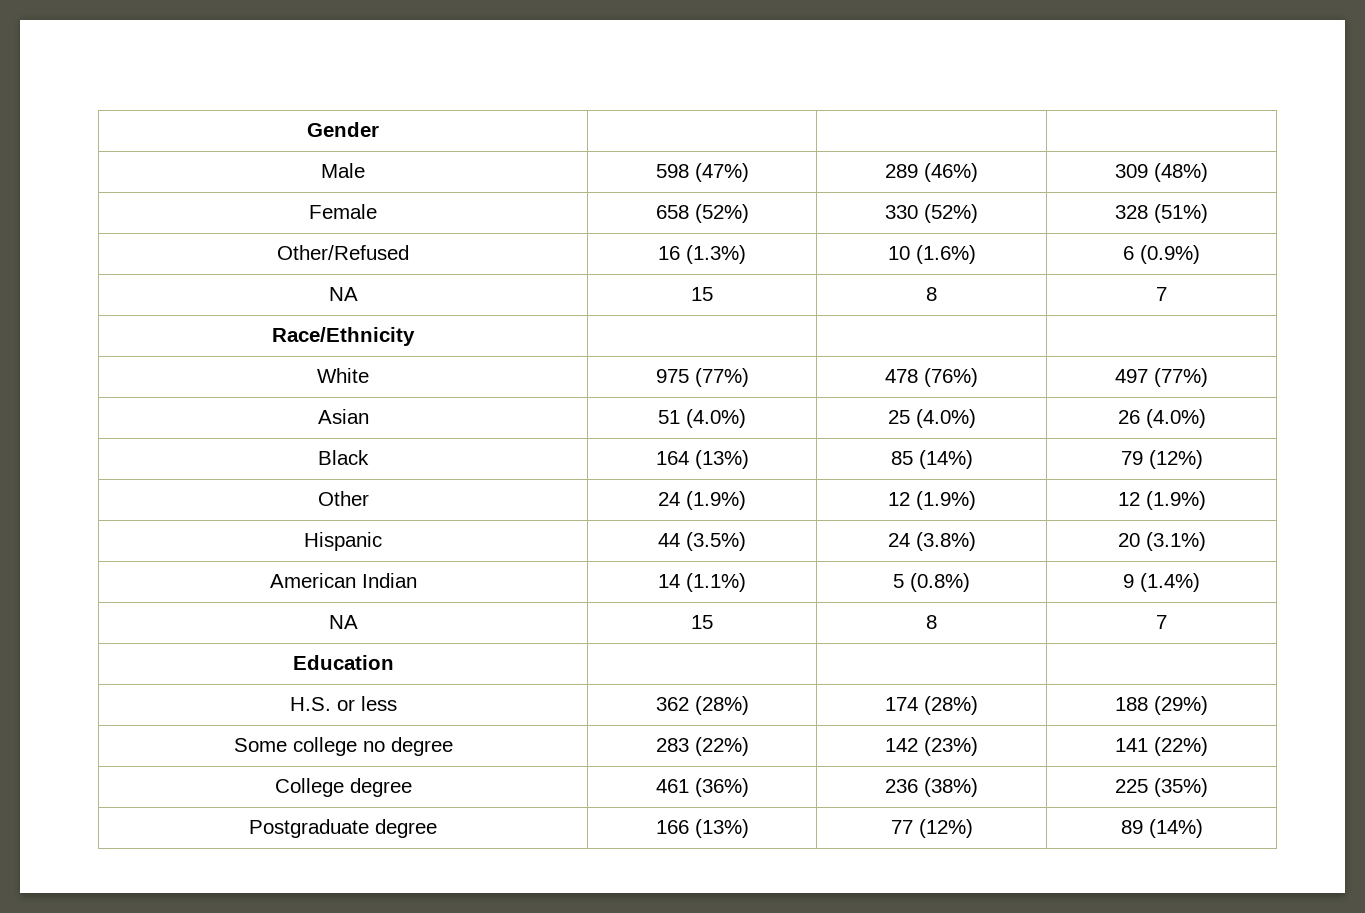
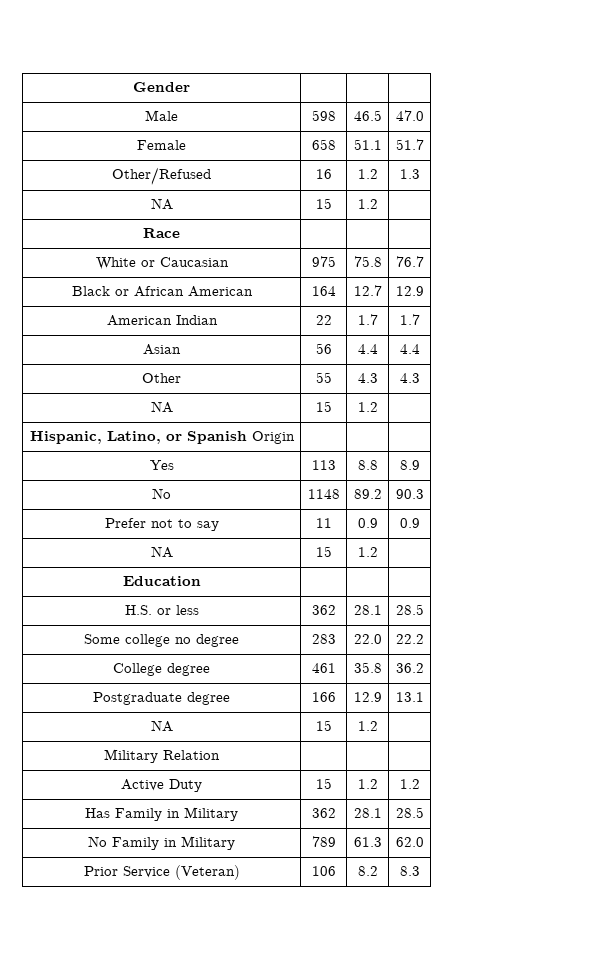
[694,163,749,182] [885,163,978,182] [1115,163,1208,182] [309,204,377,219] [655,204,749,223] [885,204,978,223] [1115,204,1208,223] [277,245,409,260] [658,245,746,264] [887,245,976,264] [1123,245,1200,264] [328,287,358,301] [691,287,713,301] [926,287,937,301] [1156,287,1167,301] [272,327,415,346] (47%) | 289 (46%) | 309 (48%) // Female | 658 (52%) | 330 (52%) | 328 (51%) // Other/Refused | 16 (1.3%) | 10 (1.6%) | 6 (0.9%) // NA | 15 | 8 | 7 // Race/Ethnicity -> [353,110,382,121] [395,110,424,121] [137,140,186,150] [311,139,336,150] [353,139,382,150] [395,139,424,150] [112,167,211,185] [315,169,332,179] [357,169,378,179] [399,169,420,179] [150,198,173,210] [315,198,332,209] [357,199,378,209] [143,228,180,238] | 46.5 | 47.0 // Female | 658 | 51.1 | 51.7 // Other/Refused | 16 | 1.2 | 1.3 // NA | 15 | 1.2 | // Race
(369, 375) none -> [140,257,229,267] or Caucasian
[694,368,749,387] [885,368,978,387] [1115,368,1208,387] [317,409,369,424] [658,409,746,428] [887,409,976,428] [1117,409,1206,428] [318,450,369,465] [655,450,749,469] [890,450,973,469] [1120,450,1203,469] [317,491,369,506] [658,491,746,510] [887,491,976,510] [1117,491,1206,510] [304,532,382,551] [658,532,746,551] [887,532,976,551] [1117,532,1206,551] [269,573,417,588] [658,573,746,592] [893,573,970,592] [1123,573,1200,592] [328,615,358,629] [691,615,713,629] [926,615,937,629] [1156,615,1167,629] (77%) | 478 (76%) | 497 (77%) // Asian | 51 (4.0%) | 25 (4.0%) | 26 (4.0%) // Black | 164 (13%) | 85 (14%) | 79 (12%) // Other | 24 (1.9%) | 12 (1.9%) | 12 (1.9%) // Hispanic | 44 (3.5%) | 24 (3.8%) | 20 (3.1%) // American Indian | 14 (1.1%) | 5 (0.8%) | 9 (1.4%) // NA | 15 | 8 | 7 -> [353,256,382,267] [395,256,424,267] [71,286,253,297] [311,286,336,296] [353,285,382,296] [395,286,424,296] [106,315,218,326] [315,315,332,325] [357,314,378,325] [399,314,420,325] [143,344,181,355] [315,343,332,354] [357,344,378,354] [399,344,420,354] [142,373,181,383] [315,372,332,383] [357,373,378,383] [399,373,420,383] [150,401,173,413] [315,401,332,412] [357,402,378,412] [29,431,295,444] [149,460,174,470] [311,460,336,470] [357,460,378,470] [399,460,420,470] [152,488,171,499] [307,489,340,499] [353,489,382,499] [395,489,424,499] [104,518,219,531] [315,518,332,528] [357,518,378,528] [399,518,420,528] [150,546,173,558] [315,546,332,557] [357,547,378,557] | 75.8 | 76.7 // Black or African American | 164 | 12.7 | 12.9 // American Indian | 22 | 1.7 | 1.7 // Asian | 56 | 4.4 | 4.4 // Other | 55 | 4.3 | 4.3 // NA | 15 | 1.2 | // Hispanic, Latino, or Spanish Origin | | | // Yes | 113 | 8.8 | 8.9 // No | 1148 | 89.2 | 90.3 // Prefer not to say | 11 | 0.9 | 0.9 // NA | 15 | 1.2 |
[694,696,749,715] [885,696,978,715] [1115,696,1208,715] (28%) | 174 (28%) | 188 (29%) -> [353,605,382,615] [395,604,424,615] | 28.1 | 28.5
[694,737,749,756] [885,737,978,756] [1115,737,1208,756] [274,778,412,797] [655,778,749,797] [885,778,978,797] [1115,778,1208,797] [249,819,437,838] [655,819,749,838] [890,819,973,838] [1120,819,1203,838] (22%) | 142 (23%) | 141 (22%) // College degree | 461 (36%) | 236 (38%) | 225 (35%) // Postgraduate degree | 166 (13%) | 77 (12%) | 89 (14%) -> [353,634,382,644] [395,634,424,644] [113,663,210,676] [311,663,336,673] [353,662,382,673] [395,663,424,673] [93,692,230,705] [311,692,336,702] [353,692,382,702] [395,692,424,702] [150,720,173,732] [315,720,332,731] [357,721,378,731] [104,749,220,763] [121,779,202,792] [315,778,332,789] [357,779,378,789] [399,779,420,789] [85,807,238,821] [311,808,336,818] [353,808,382,818] [395,807,424,818] [88,836,235,850] [311,836,336,847] [353,837,382,847] [395,837,424,847] [83,865,240,880] [311,866,336,876] [357,866,378,876] [399,866,420,876] | 22.0 | 22.2 // College degree | 461 | 35.8 | 36.2 // Postgraduate degree | 166 | 12.9 | 13.1 // NA | 15 | 1.2 | // Military Relation | | | // Active Duty | 15 | 1.2 | 1.2 // Has Family in Military | 362 | 28.1 | 28.5 // No Family in Military | 789 | 61.3 | 62.0 // Prior Service (Veteran) | 106 | 8.2 | 8.3

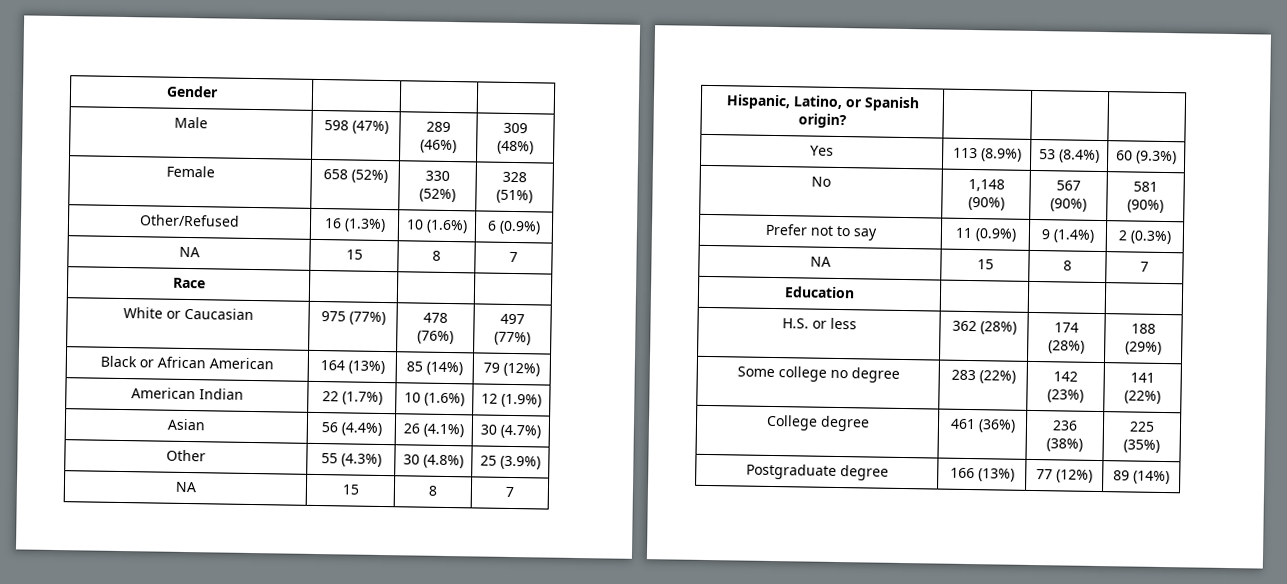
[353,110,382,121] [395,110,424,121] [137,140,186,150] [311,139,336,150] [353,139,382,150] [395,139,424,150] [112,167,211,185] [315,169,332,179] [357,169,378,179] [399,169,420,179] [150,198,173,210] [315,198,332,209] [357,199,378,209] | 46.5 | 47.0 // Female | 658 | 51.1 | 51.7 // Other/Refused | 16 | 1.2 | 1.3 // NA | 15 | 1.2 | -> [351,120,389,135] [426,121,451,133] [420,139,457,154] [503,122,528,134] [497,140,534,155] [165,165,215,178] [322,169,388,184] [425,170,450,182] [419,188,456,203] [502,171,527,183] [496,189,533,204] [139,214,240,227] [323,218,386,233] [406,219,468,234] [487,220,541,235] [178,246,200,258] [345,249,363,260] [432,250,441,261] [509,251,518,263] (47%) | 289 (46%) | 309 (48%) // Female | 658 (52%) | 330 (52%) | 328 (51%) // Other/Refused | 16 (1.3%) | 10 (1.6%) | 6 (0.9%) // NA | 15 | 8 | 7
[353,256,382,267] [395,256,424,267] | 75.8 | 76.7 -> [348,311,386,326] [423,312,448,323] [417,330,454,345] [500,313,525,325] [494,331,531,346] (77%) | 478 (76%) | 497 (77%)
[353,285,382,296] [395,286,424,296] [106,315,218,326] [315,315,332,325] [357,314,378,325] [399,314,420,325] [143,344,181,355] [315,343,332,354] [357,344,378,354] [399,344,420,354] [142,373,181,383] [315,372,332,383] [357,373,378,383] [399,373,420,383] [150,401,173,413] [315,401,332,412] [357,402,378,412] | 12.7 | 12.9 // American Indian | 22 | 1.7 | 1.7 // Asian | 56 | 4.4 | 4.4 // Other | 55 | 4.3 | 4.3 // NA | 15 | 1.2 | -> [347,360,385,375] [406,361,463,376] [483,362,540,377] [130,387,244,400] [321,391,383,406] [404,392,465,407] [481,393,542,408] [167,418,205,431] [320,422,382,436] [403,423,464,438] [480,424,541,439] [166,449,206,462] [320,453,382,467] [403,454,464,469] [480,455,541,470] [174,481,197,493] [341,484,360,495] [428,485,437,496] [505,486,514,498] (13%) | 85 (14%) | 79 (12%) // American Indian | 22 (1.7%) | 10 (1.6%) | 12 (1.9%) // Asian | 56 (4.4%) | 26 (4.1%) | 30 (4.7%) // Other | 55 (4.3%) | 30 (4.8%) | 25 (3.9%) // NA | 15 | 8 | 7
[251,431,295,444] Origin -> [797,113,847,129] origin?
[357,460,378,470] [399,460,420,470] [152,488,171,499] [307,489,340,499] [353,489,382,499] [395,489,424,499] | 8.8 | 8.9 // No | 1148 | 89.2 | 90.3 -> [980,148,1022,162] [1039,149,1100,163] [1116,150,1177,165] [811,176,831,187] [967,178,1005,192] [967,196,1005,211] [1056,180,1081,191] [1050,198,1087,212] [1133,181,1158,192] [1127,199,1164,213] (8.9%) | 53 (8.4%) | 60 (9.3%) // No | 1,148 (90%) | 567 (90%) | 581 (90%)
[357,518,378,528] [399,518,420,528] [150,546,173,558] [315,546,332,557] [357,547,378,557] | 0.9 | 0.9 // NA | 15 | 1.2 | -> [974,228,1017,242] [1041,229,1095,243] [1118,230,1171,245] [809,256,831,267] [976,259,994,270] [1063,260,1072,271] [1140,261,1149,272] (0.9%) | 9 (1.4%) | 2 (0.3%) // NA | 15 | 8 | 7
[353,605,382,615] [395,604,424,615] | 28.1 | 28.5 -> [979,321,1017,335] [1054,322,1079,333] [1048,340,1085,354] [1131,323,1156,334] [1125,341,1162,355] (28%) | 174 (28%) | 188 (29%)
[353,634,382,644] [395,634,424,644] [113,663,210,676] [311,663,336,673] [353,662,382,673] [395,663,424,673] [93,692,230,705] [311,692,336,702] [353,692,382,702] [395,692,424,702] [150,720,173,732] [315,720,332,731] [357,721,378,731] [104,749,220,763] [121,779,202,792] [315,778,332,789] [357,779,378,789] [399,779,420,789] [85,807,238,821] [311,808,336,818] [353,808,382,818] [395,807,424,818] [88,836,235,850] [311,836,336,847] [353,837,382,847] [395,837,424,847] [83,865,240,880] [311,866,336,876] [357,866,378,876] [399,866,420,876] | 22.0 | 22.2 // College degree | 461 | 35.8 | 36.2 // Postgraduate degree | 166 | 12.9 | 13.1 // NA | 15 | 1.2 | // Military Relation | | | // Active Duty | 15 | 1.2 | 1.2 // Has Family in Military | 362 | 28.1 | 28.5 // No Family in Military | 789 | 61.3 | 62.0 // Prior Service (Veteran) | 106 | 8.2 | 8.3 -> [978,370,1016,384] [1053,371,1078,382] [1047,389,1084,403] [1130,372,1155,383] [1124,390,1161,404] [765,414,870,432] [949,418,1016,433] [1052,420,1078,431] [1046,438,1083,452] [1129,421,1155,432] [1123,439,1160,453] [745,463,889,481] [949,467,1015,482] [1036,469,1093,483] [1113,470,1170,485] (22%) | 142 (23%) | 141 (22%) // College degree | 461 (36%) | 236 (38%) | 225 (35%) // Postgraduate degree | 166 (13%) | 77 (12%) | 89 (14%)

